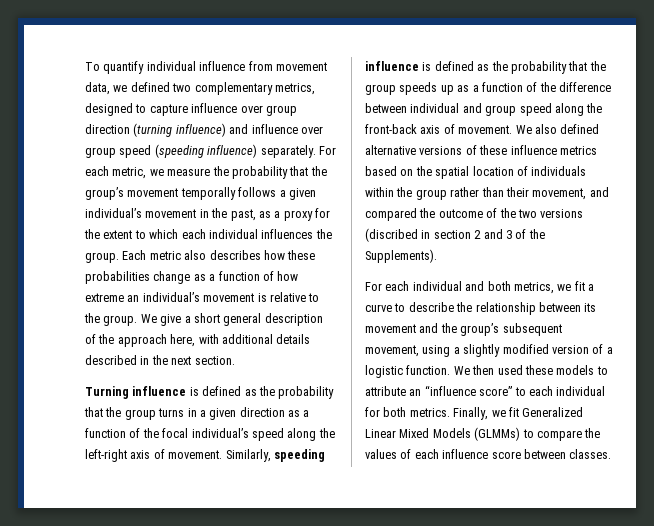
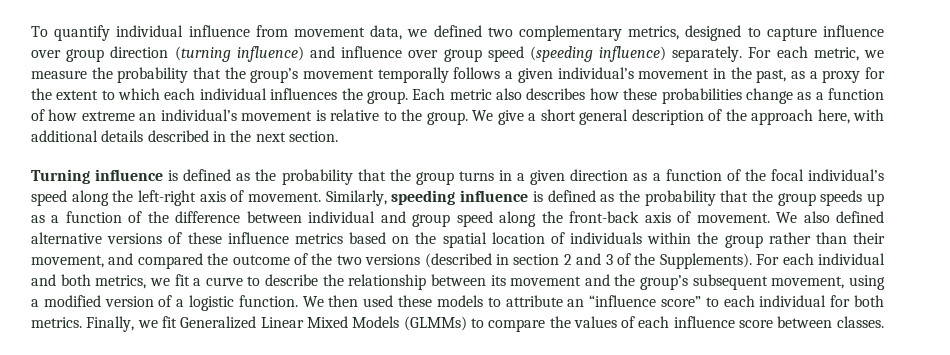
[365,228,418,242] (discribed -> [424,253,492,268] (described
(437, 256) // -> (752, 261) none
[463,344,501,357] slightly -> (39, 303) none

